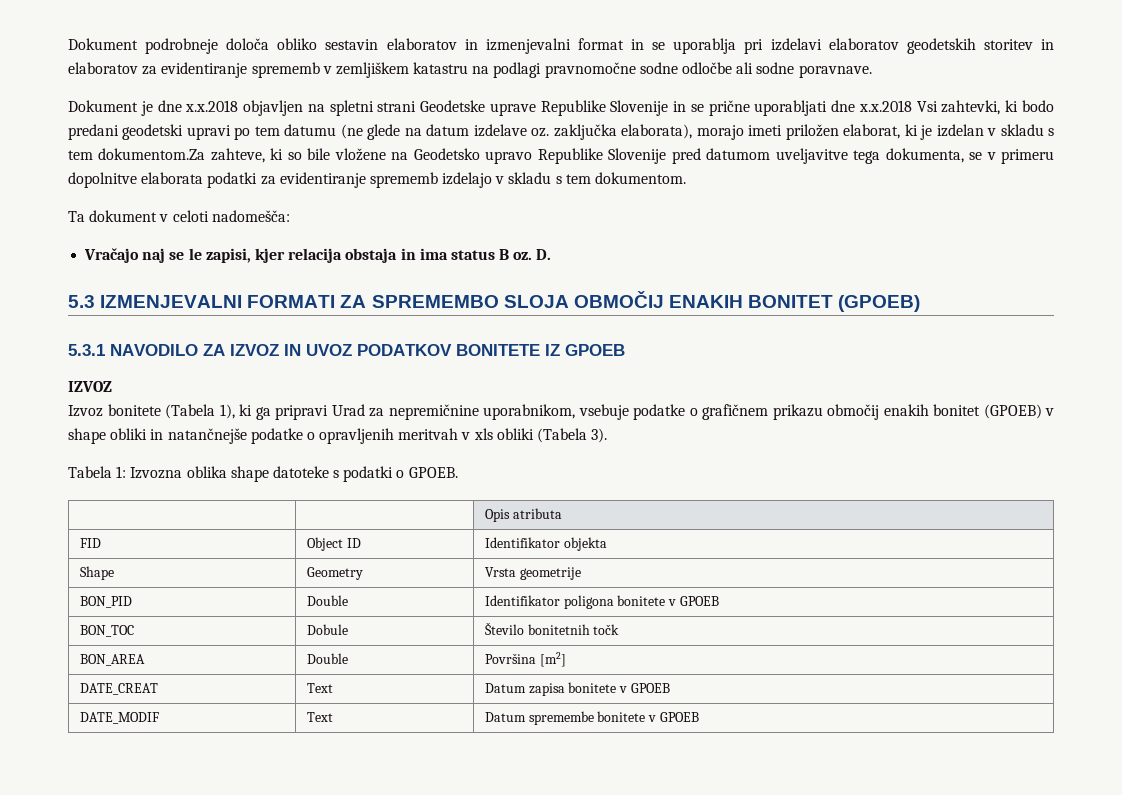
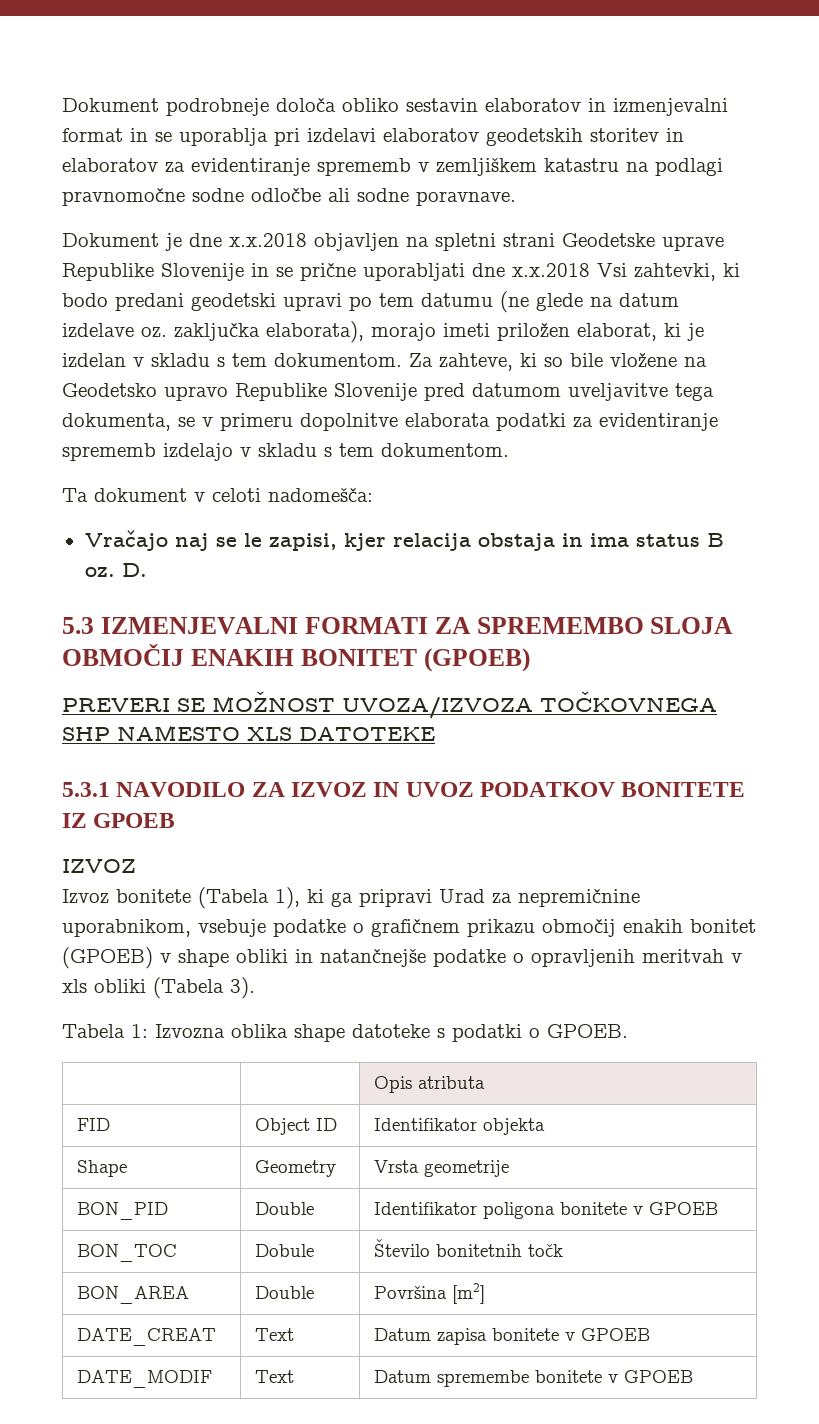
[98,148,206,160] dokumentom.Za -> [274,353,433,367] dokumentom. Za
(921, 303) none -> [62,691,717,719] [62,725,435,741] // PREVERI SE MOŽNOST UVOZA/IZVOZA TOČKOVNEGA SHP NAMESTO XLS DATOTEKE

